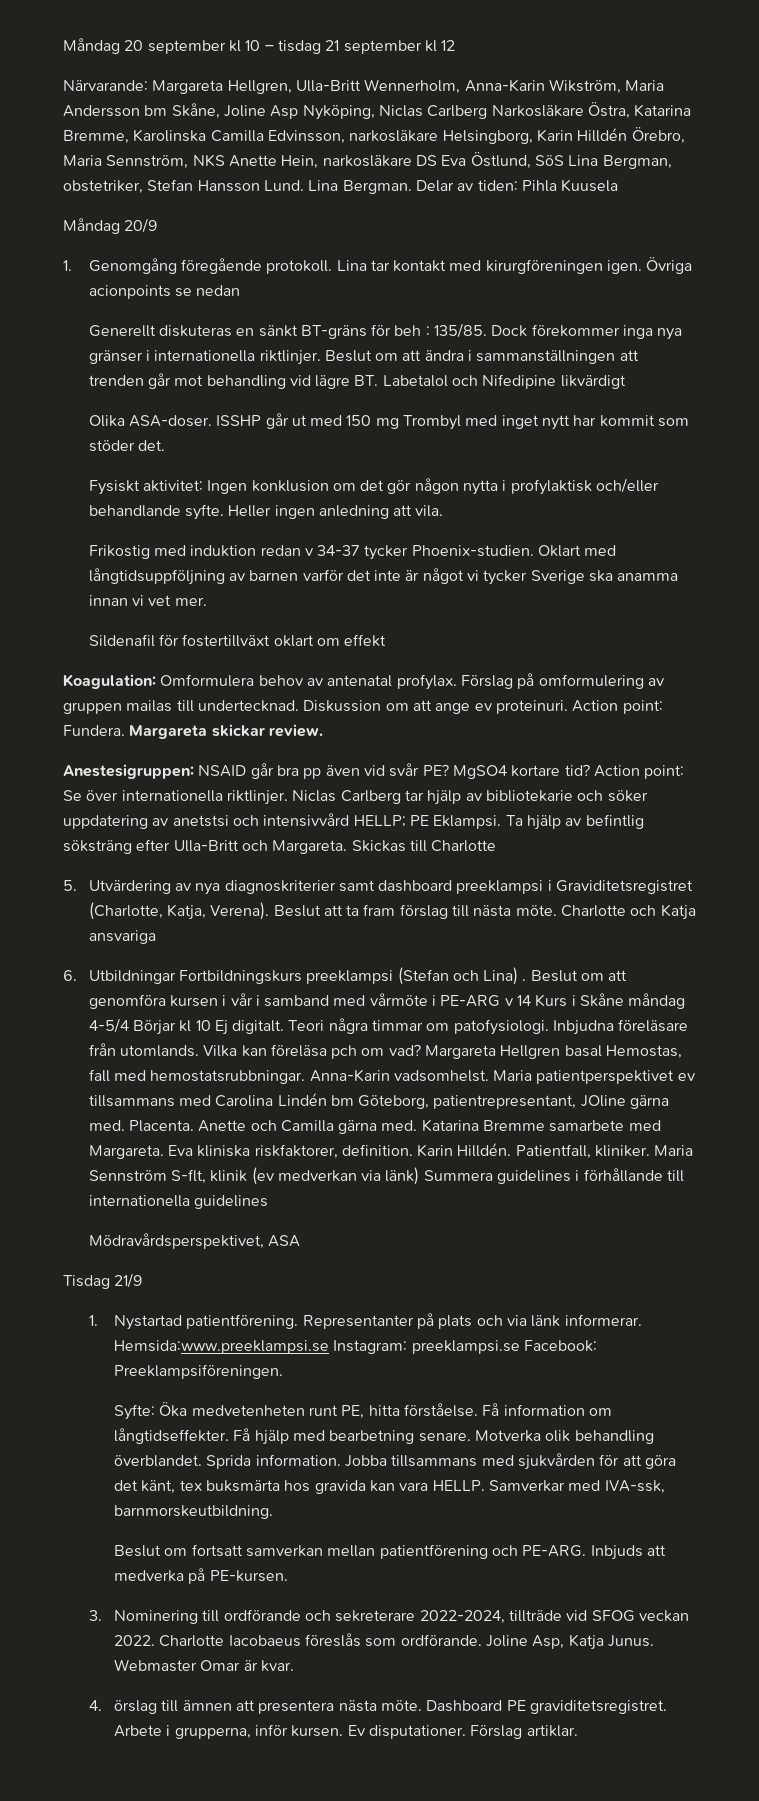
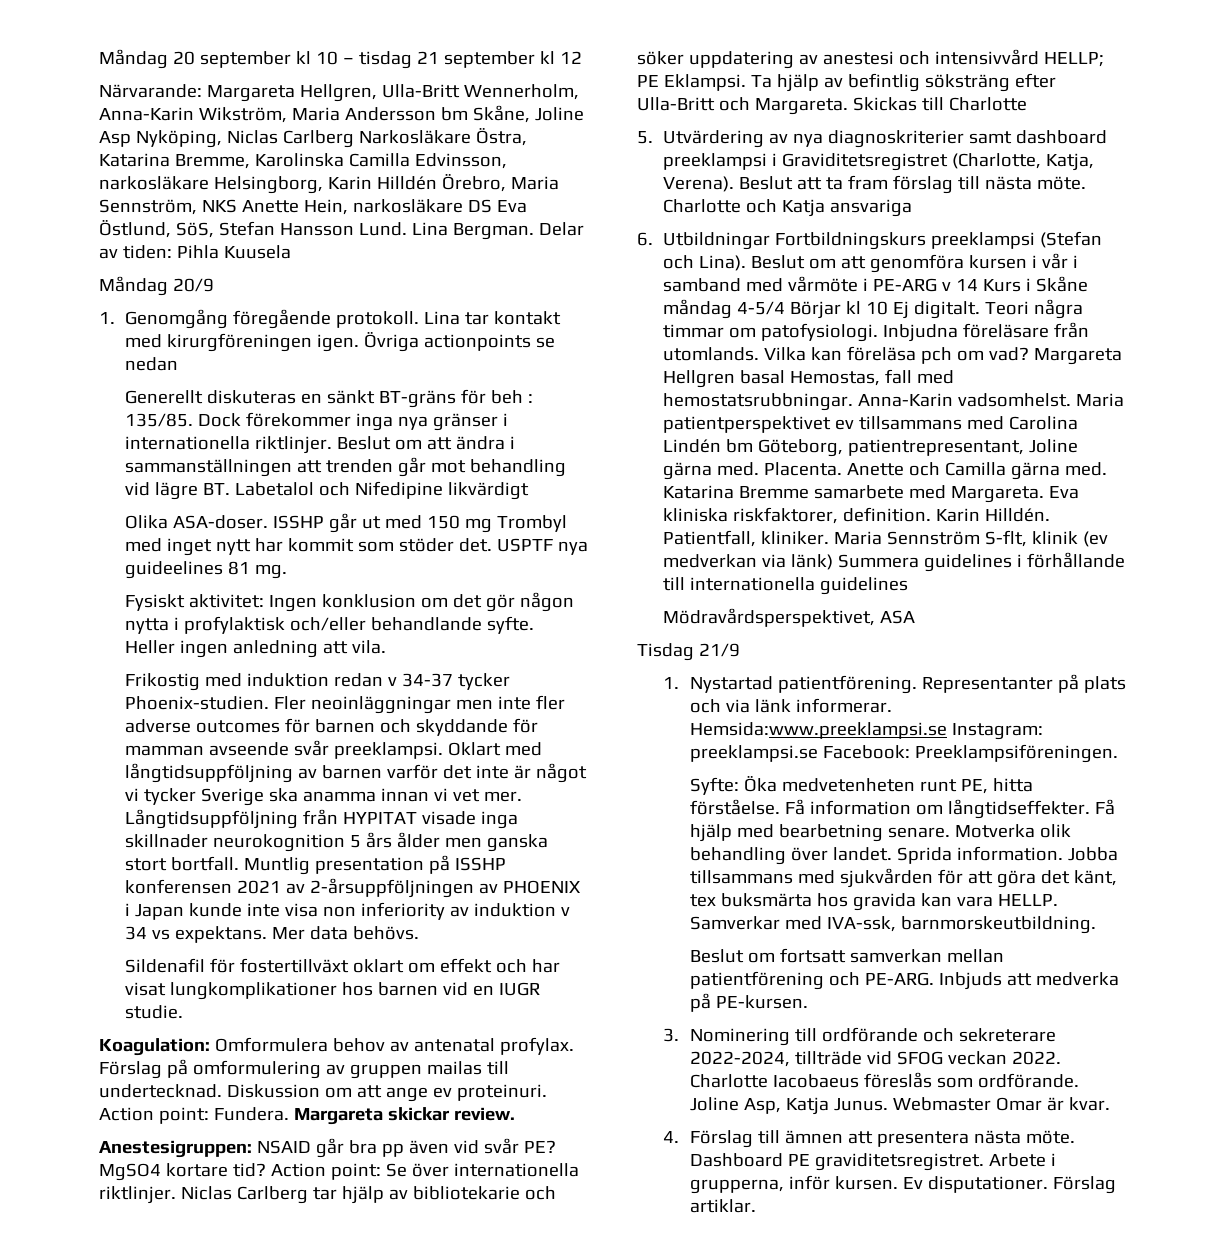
[534,155,672,169] [63,180,143,194] SöS Lina Bergman, obstetriker, -> [175,222,214,238] SöS,
[88,285,171,299] acionpoints -> [424,334,532,351] actionpoints
(165, 445) none -> [497,538,589,555] [125,561,288,579] USPTF nya guideelines 81 mg.
(534, 551) none -> [274,695,566,714] [125,718,539,736] [125,740,444,759] Fler neoinläggningar men inte fler adverse outcomes för barnen och skyddande för mamman avseende svår preeklampsi.
(207, 601) none -> [125,809,519,829] [125,832,549,852] [125,855,507,875] [125,878,582,898] [125,902,571,920] [125,926,420,943] Långtidsuppföljning från HYPITAT visade inga skillnader neurokognition 5 års ålder men ganska stort bortfall. Muntlig presentation på ISSHP konferensen 2021 av 2-årsuppföljningen av PHOENIX i Japan kunde inte visa non inferiority av induktion v 34 vs expektans. Mer data behövs.
(387, 640) none -> [496,959,561,973] [125,982,541,1000] [125,1005,184,1019] och har visat lungkomplikationer hos barnen vid en IUGR studie.
[172,815,229,827] anetstsi -> [822,51,894,65] anestesi
[483,967,527,985] Lina) . -> [699,255,747,271] Lina).
[580,1095,626,1107] JOline -> [1029,439,1079,453] Joline
[114,1455,203,1467] överblandet. -> [790,847,892,861] över landet.
[114,1700,158,1714] örslag -> [689,1130,753,1148] Förslag

